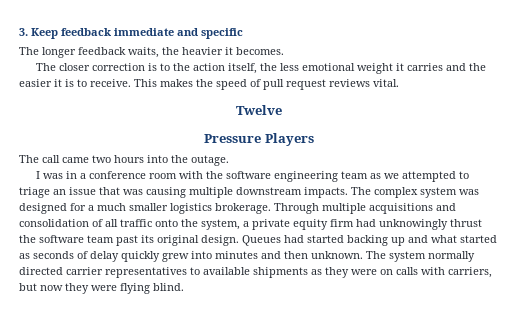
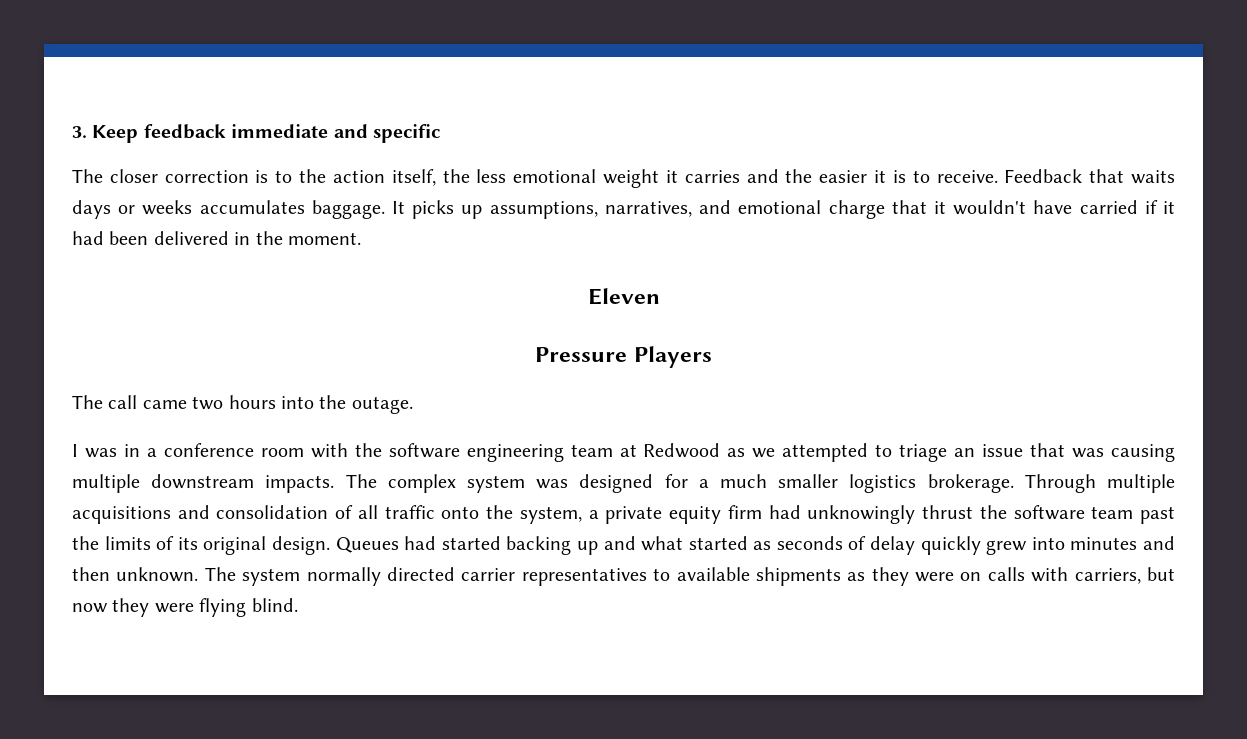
[19,47,284,58] // The longer feedback waits, the heavier it becomes. -> (440, 133) none
[134,79,399,90] [236,105,282,115] This makes the speed of pull request reviews vital. // Twelve -> [1004,169,1176,184] [72,200,1175,219] [72,231,361,245] [587,288,660,305] Feedback that waits days or weeks accumulates baggage. It picks up assumptions, narratives, and emotional charge that it wouldn't have carried if it had been delivered in the moment. // Eleven
(369, 175) none -> [619,443,721,458] at Redwood
(138, 240) none -> [72,536,175,550] the limits of

